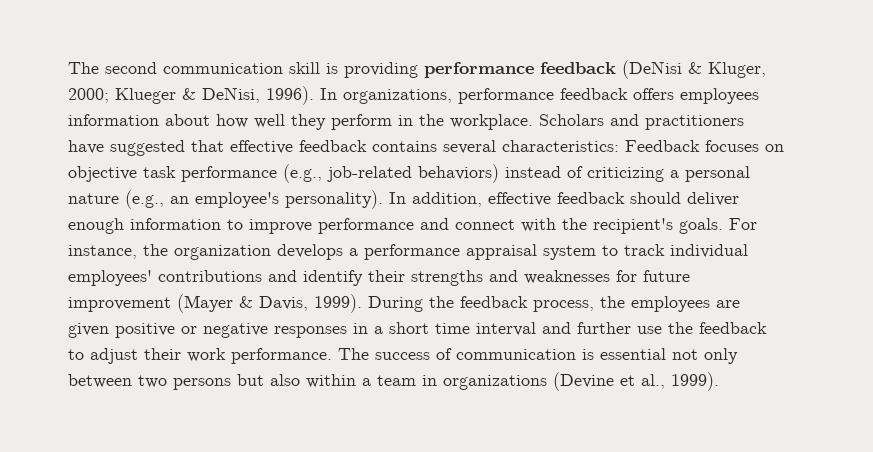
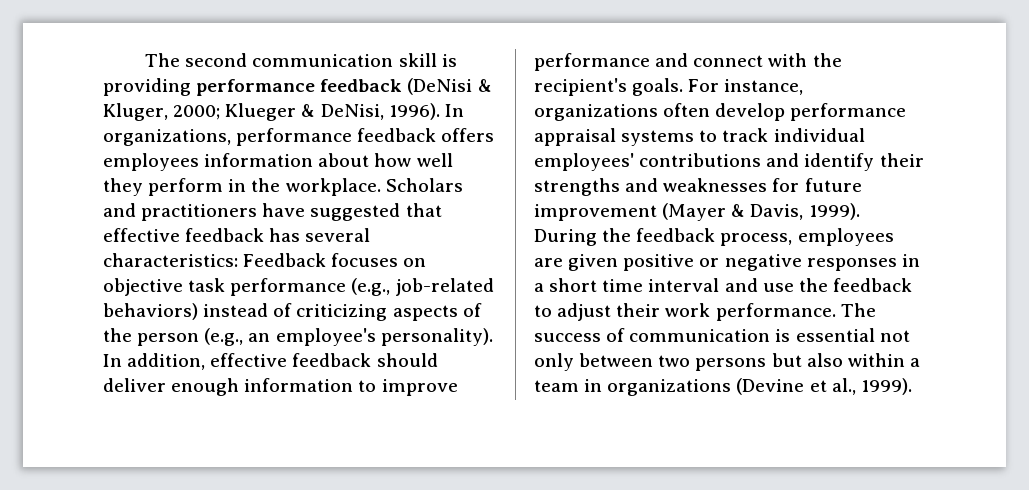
[372,141,437,152] contains -> [269,228,301,242] has
[670,166,750,182] [68,193,119,204] a personal nature -> [392,303,482,321] [103,328,200,346] aspects of the person
[143,244,358,260] the organization develops a -> [534,103,786,121] organizations often develop
[543,245,596,260] system -> [621,130,695,146] systems
[600,296,625,308] the -> (793, 239) none
[577,322,631,334] further -> (758, 285) none

